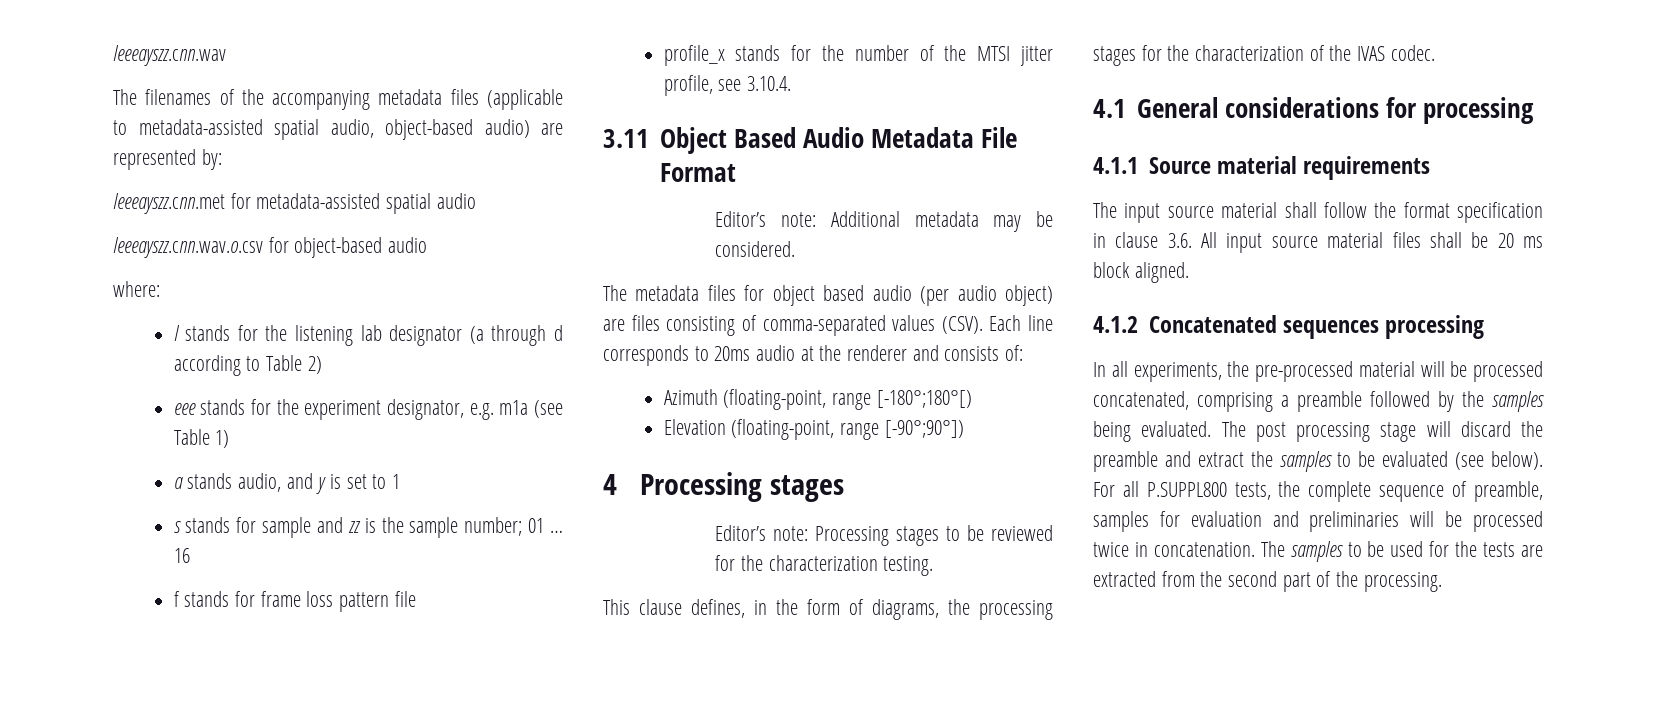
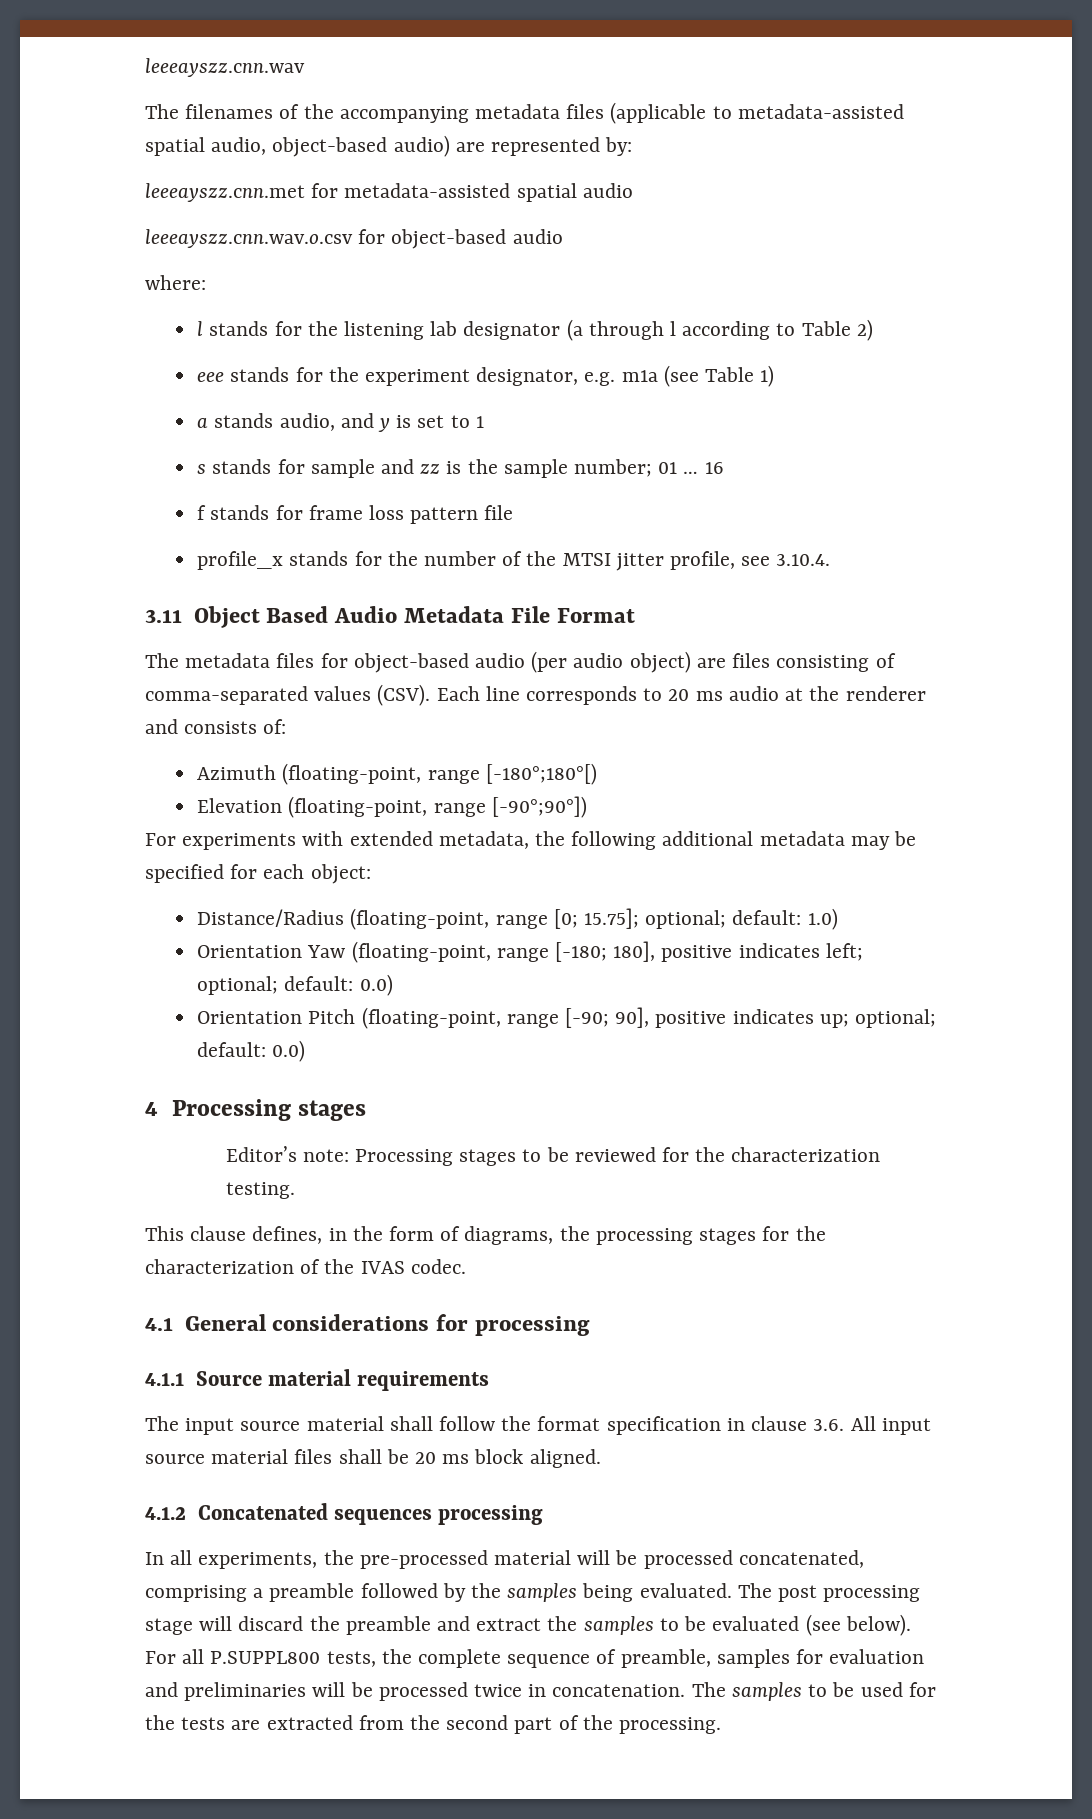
[554,325,563,341] d -> [670,321,677,336] l
[715,211,1053,232] [715,241,796,257] // Editor’s note: Additional metadata may be considered. -> (635, 615) none
[772,285,865,306] object based -> [353,653,469,673] object-based
[714,346,751,361] 20ms -> [668,689,723,701] 20 ms
(964, 429) none -> [145,831,917,850] [145,864,371,884] [197,908,838,930] [197,941,863,963] [197,974,393,996] [197,1007,937,1029] [197,1040,306,1062] // For experiments with extended metadata, the following additional metadata may be specified for each object: // Distance/Radius (floating-point, range [0; 15.75]; optional; default: 1.0) // Orientation Yaw (floating-point, range [-180; 180], positive indicates left; optional; default: 0.0) // Orientation Pitch (floating-point, range [-90; 90], positive indicates up; optional; default: 0.0)

